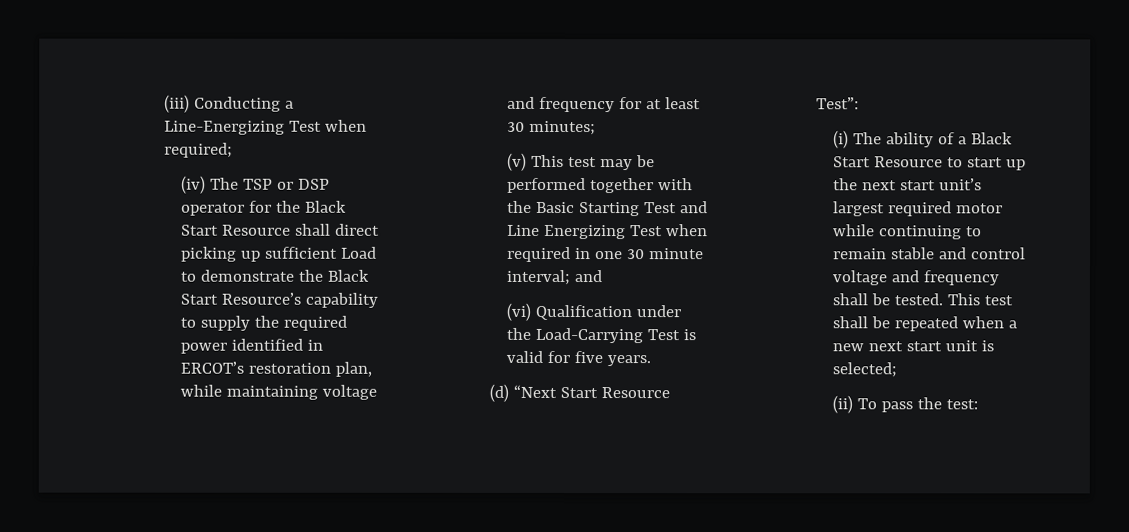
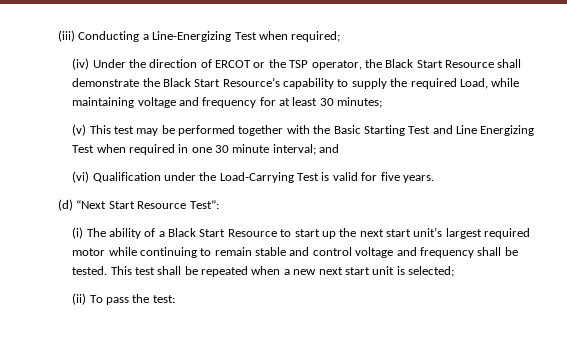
[210,177,331,190] [181,200,273,216] The TSP or DSP operator for -> [92,59,362,70] Under the direction of ERCOT or the TSP operator,
[335,223,381,236] [181,246,378,262] [180,271,197,282] direct picking up sufficient Load to -> (522, 63) none
[180,338,324,354] [180,361,373,377] power identified in ERCOT’s restoration plan, -> [459,78,488,89] Load,

